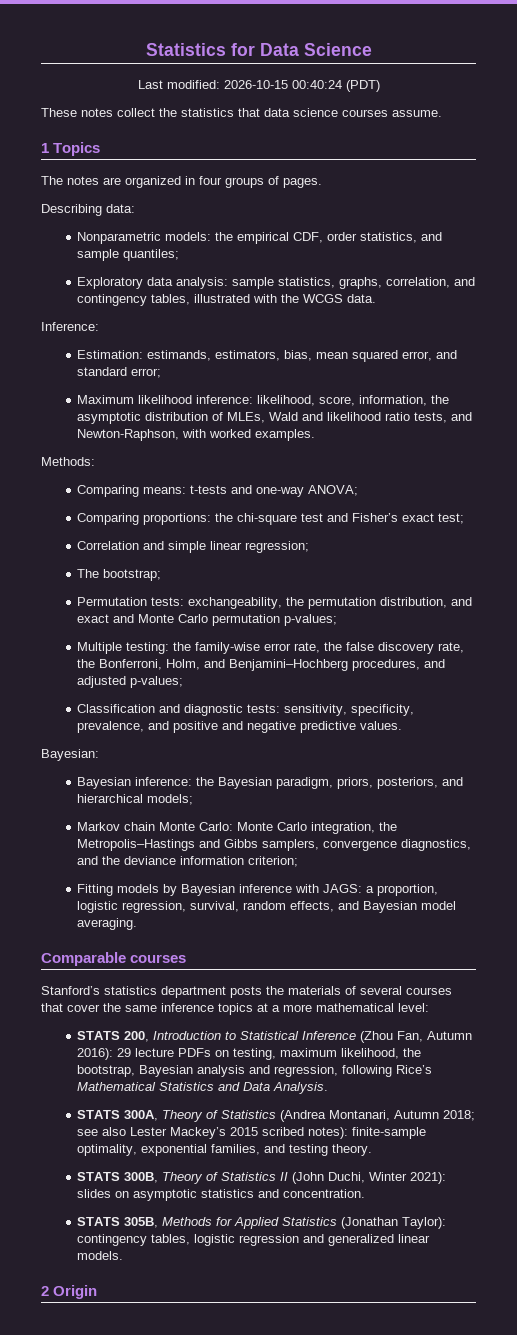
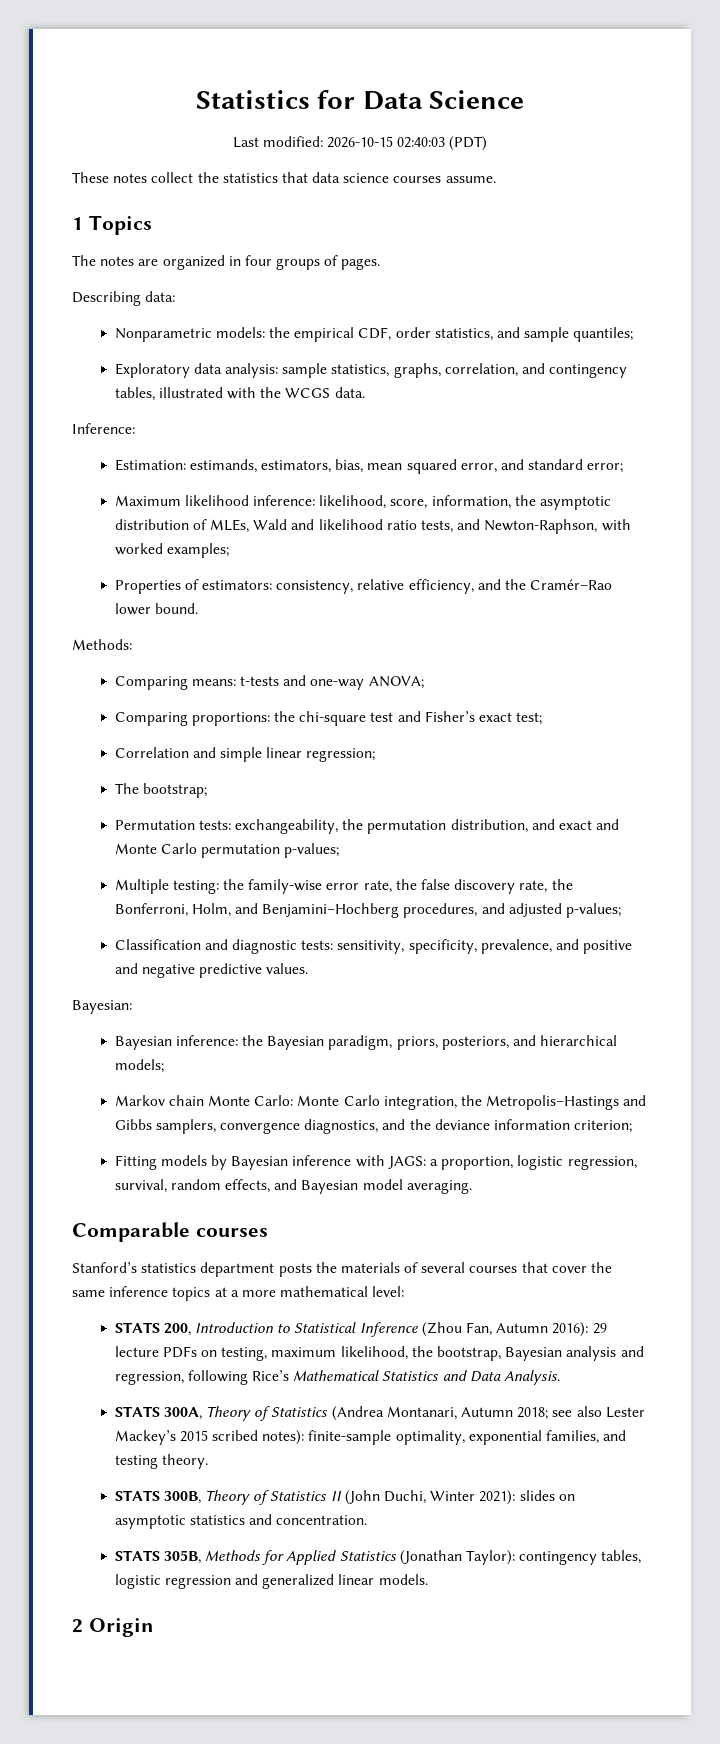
[291,80,342,89] 00:40:24 -> [397,137,446,148] 02:40:03
[255,429,316,441] examples. -> [166,543,229,558] [114,579,613,594] [114,603,198,615] examples; // Properties of estimators: consistency, relative efficiency, and the Cramér–Rao lower bound.

